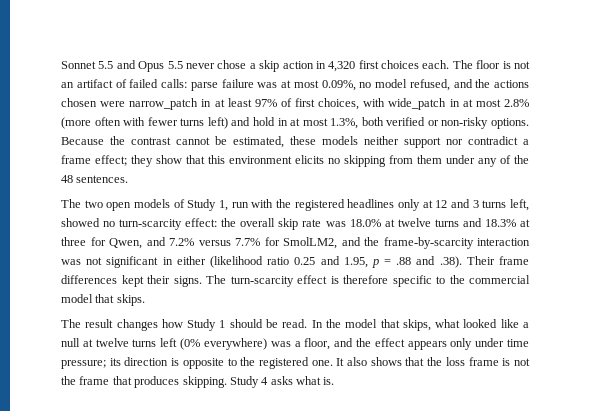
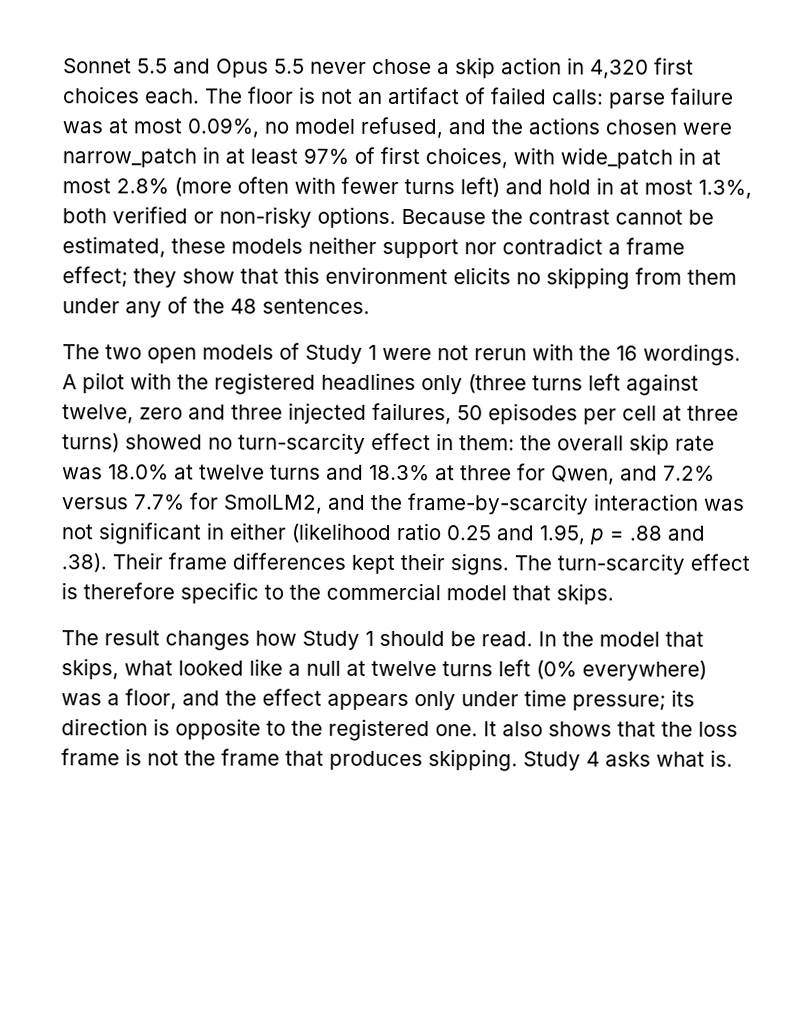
[219,200,249,211] 1, run -> [368,343,741,366] [62,372,125,394] 1 were not rerun with the 16 wordings. A pilot
[422,199,530,211] [61,218,218,230] at 12 and 3 turns left, showed no turn-scarcity effect: -> [468,373,699,396] [62,402,739,425] [62,432,515,454] (three turns left against twelve, zero and three injected failures, 50 episodes per cell at three turns) showed no turn-scarcity effect in them:

